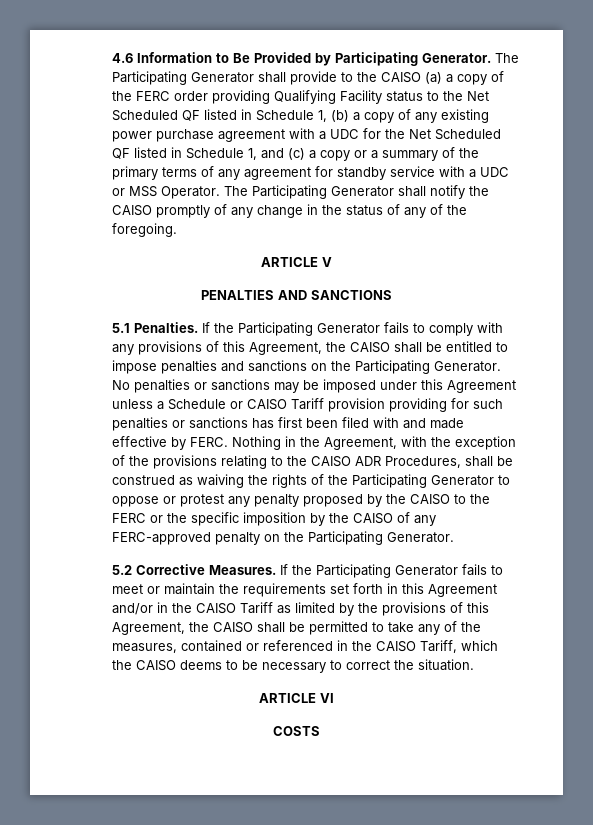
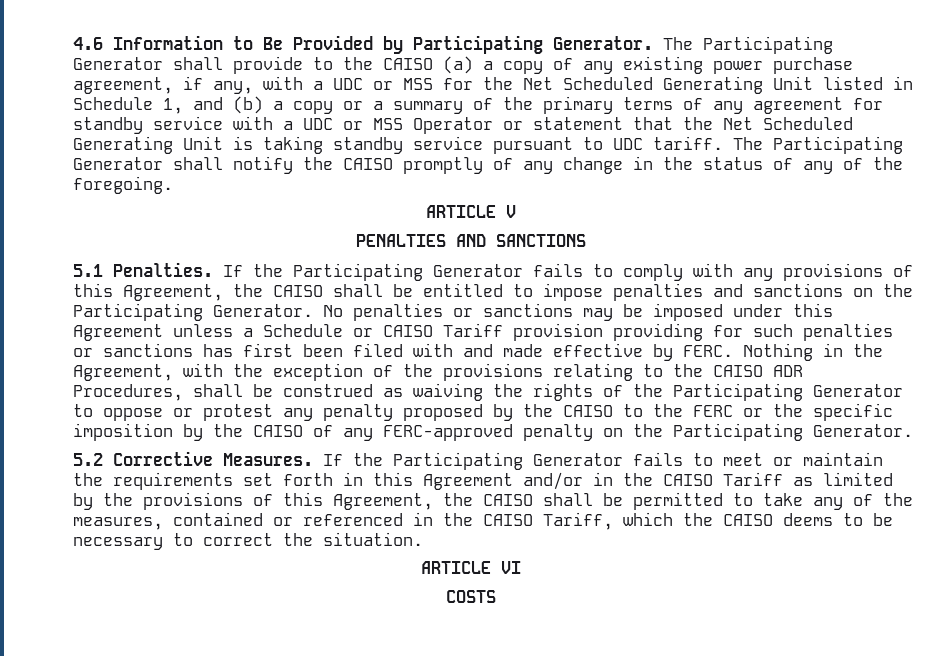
[111,90,489,104] [111,109,411,123] the FERC order providing Qualifying Facility status to the Net Scheduled QF listed in Schedule 1, (b) a copy of -> (573, 64) none
[217,128,359,142] agreement with a UDC -> [72,76,433,94] agreement, if any, with a UDC or MSS
[111,148,130,159] QF -> [662,76,813,94] Generating Unit
[287,148,305,160] (c) -> [232,96,263,114] (b)
[160,186,220,199] Operator. -> [412,117,853,134] [72,136,723,154] Operator or statement that the Net Scheduled Generating Unit is taking standby service pursuant to UDC tariff.

